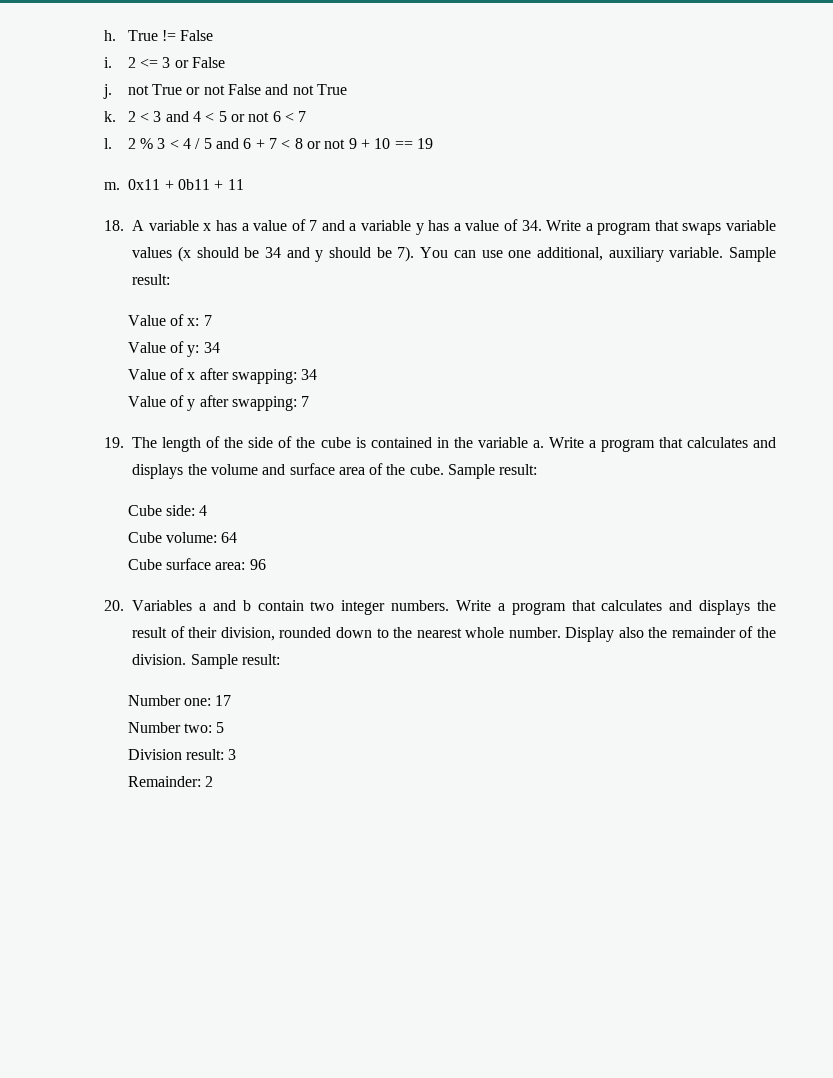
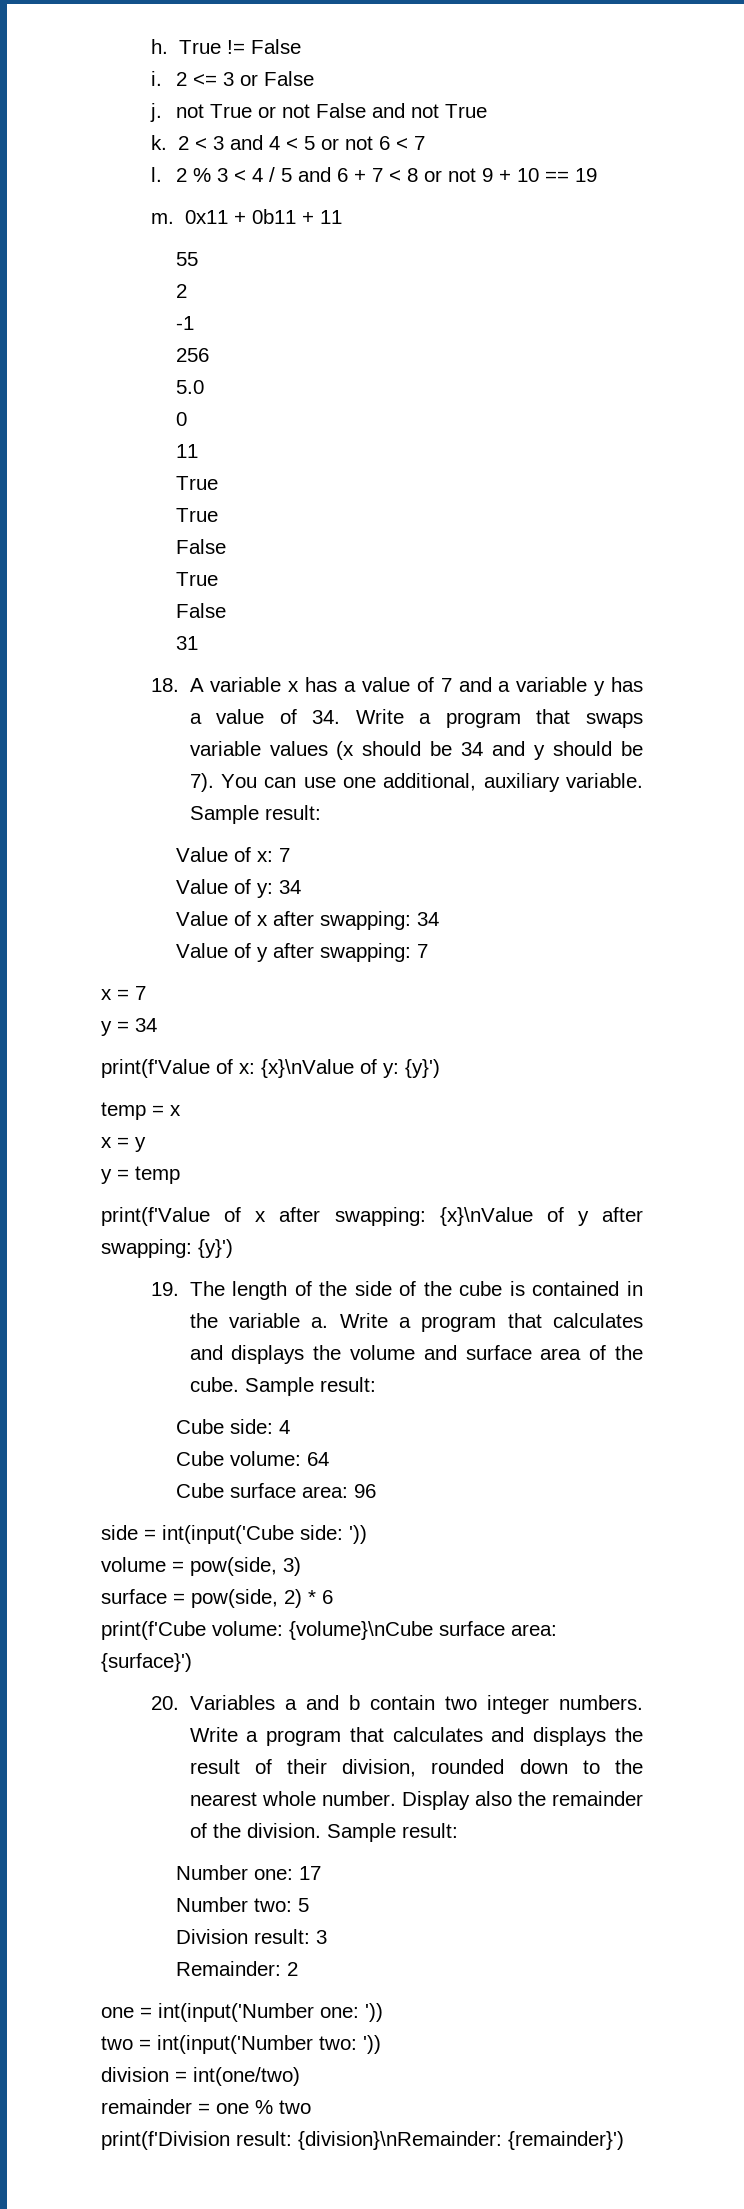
(244, 184) none -> [176,252,199,266] [176,284,188,298] [176,316,195,330] [176,348,210,362] [176,380,205,394] [176,412,188,426] [176,444,199,458] [176,476,219,490] [176,508,219,522] [176,539,227,554] [176,572,219,586] [176,603,227,618] [176,636,199,650] // 55 // 2 // -1 // 256 // 5.0 // 0 // 11 // True // True // False // True // False // 31
(310, 401) none -> [101,986,146,1000] [101,1018,157,1036] [101,1059,440,1078] [101,1102,181,1120] [101,1137,146,1152] [101,1166,180,1184] [101,1207,643,1226] [101,1239,233,1258] // x = 7 // y = 34 // print(f'Value of x: {x}\nValue of y: {y}') // temp = x // x = y // y = temp // print(f'Value of x after swapping: {x}\nValue of y after swapping: {y}')
(266, 564) none -> [101,1525,367,1544] [101,1557,301,1576] [101,1589,333,1608] [101,1621,557,1640] [101,1653,192,1672] // side = int(input('Cube side: ')) // volume = pow(side, 3) // surface = pow(side, 2) * 6 // print(f'Cube volume: {volume}\nCube surface area: {surface}')
(214, 781) none -> [101,2003,383,2022] [101,2035,381,2054] [101,2067,300,2086] [101,2099,311,2114] [101,2131,624,2150] // one = int(input('Number one: ')) // two = int(input('Number two: ')) // division = int(one/two) // remainder = one % two // print(f'Division result: {division}\nRemainder: {remainder}')

